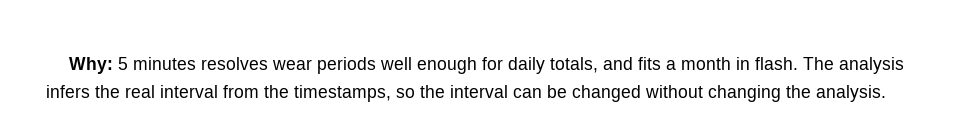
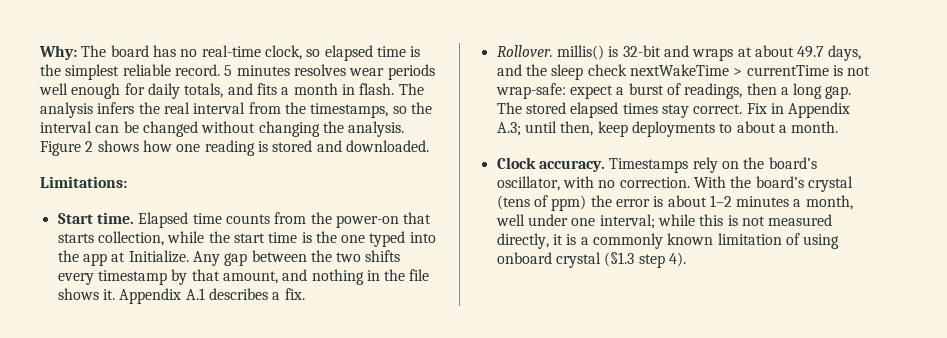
(114, 65) none -> [81,45,421,61] [40,64,220,80] The board has no real-time clock, so elapsed time is the simplest reliable record.
(886, 93) none -> [40,140,429,156] [40,176,127,188] [57,212,432,228] [57,231,436,247] [57,250,401,266] [57,269,430,285] [57,288,305,304] [496,45,862,61] [496,64,871,80] [495,83,852,99] [496,102,851,118] [496,121,839,137] [496,157,817,173] [496,176,853,192] [496,195,853,211] [495,214,833,229] [496,233,840,249] [496,252,686,268] Figure 2 shows how one reading is stored and downloaded. // Limitations: // Start time. Elapsed time counts from the power-on that starts collection, while the start time is the one typed into the app at Initialize. Any gap between the two shifts every timestamp by that amount, and nothing in the file shows it. Appendix A.1 describes a fix. // Rollover. millis() is 32-bit and wraps at about 49.7 days, and the sleep check nextWakeTime > currentTime is not wrap-safe: expect a burst of readings, then a long gap. The stored elapsed times stay correct. Fix in Appendix A.3; until then, keep deployments to about a month. // Clock accuracy. Timestamps rely on the board’s oscillator, with no correction. With the board’s crystal (tens of ppm) the error is about 1–2 minutes a month, well under one interval; while this is not measured directly, it is a commonly known limitation of using onboard crystal (§1.3 step 4).

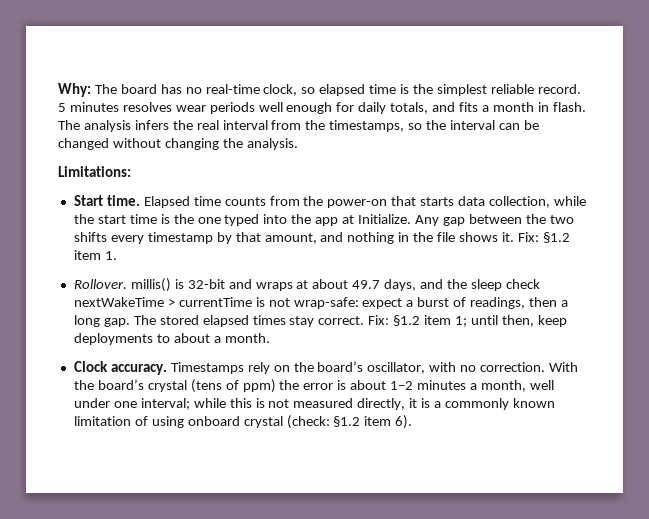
[40,140,429,156] Figure 2 shows how one reading is stored and downloaded. -> (298, 144) none
(94, 238) none -> [458,196,486,206] data
[119,288,305,304] Appendix A.1 describes a fix. -> [517,232,570,243] [73,250,117,260] Fix: §1.2 item 1.
[746,102,851,118] [496,122,521,136] Fix in Appendix A.3; -> [368,315,468,327] Fix: §1.2 item 1;
[604,252,686,268] (§1.3 step 4). -> [286,415,413,429] (check: §1.2 item 6).

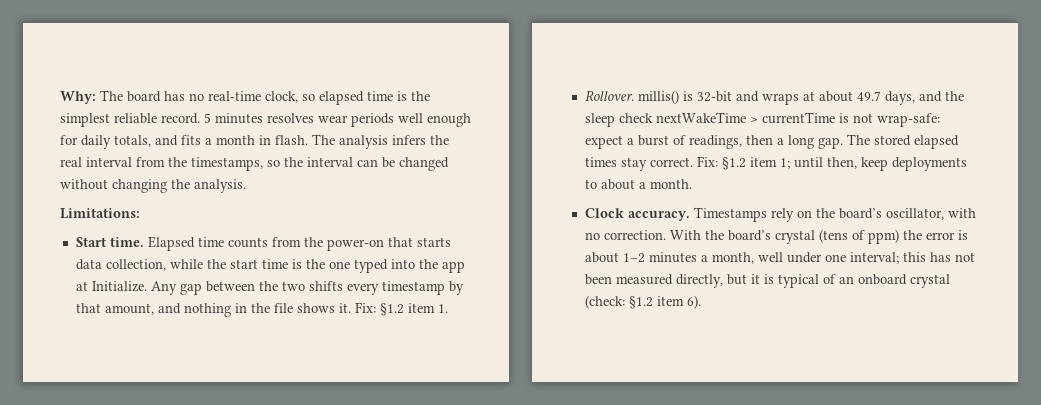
[193,398,290,408] while this is not -> [902,252,975,262] [584,274,612,285] this has not been
(406, 404) none -> [726,274,747,285] but
[434,398,555,410] [73,416,184,428] a commonly known limitation of using -> [777,274,854,288] typical of an

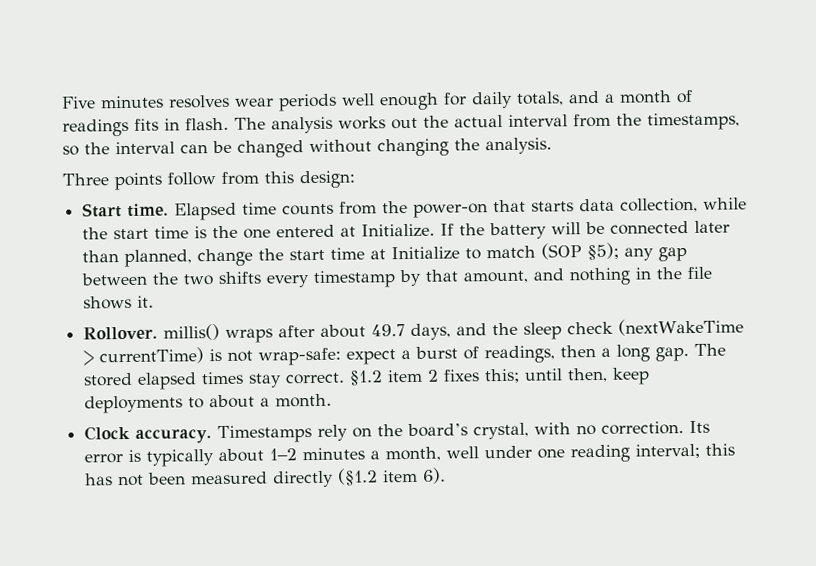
[60,90,430,105] [60,113,211,127] Why: The board has no real-time clock, so elapsed time is the simplest reliable record. 5 -> [61,96,96,109] Five
[181,135,201,145] fits -> (600, 97) none
(255, 140) none -> [676,89,693,104] [62,118,159,137] of readings fits
[392,135,449,145] [60,157,82,167] infers the real -> [338,114,503,130] works out the actual
[60,208,140,219] Limitations: -> [62,170,355,191] Three points follow from this design:
[353,259,465,273] [75,281,177,295] typed into the app at Initialize. Any -> [276,220,731,240] [82,242,655,268] entered at Initialize. If the battery will be connected later than planned, change the start time at Initialize to match (SOP §5); any
[354,302,448,316] [584,90,815,105] Fix: §1.2 item 1. // Rollover. millis() is 32-bit and wraps at -> [83,323,316,343] // Rollover. millis() wraps after
[655,112,835,124] nextWakeTime > currentTime -> [618,318,745,336] [83,347,205,366] (nextWakeTime > currentTime)
[696,156,790,170] Fix: §1.2 item 1; -> [349,368,521,386] §1.2 item 2 fixes this;
[885,208,944,220] oscillator, -> [473,422,530,440] crystal,
[669,229,922,244] With the board’s crystal (tens of ppm) the -> [689,420,711,434] Its
(968, 235) none -> [146,449,215,467] typically
(846, 258) none -> [570,444,631,463] reading
[675,274,950,288] [584,295,653,309] directly, but it is typical of an onboard crystal (check: §1.2 -> [272,468,379,488] directly (§1.2

